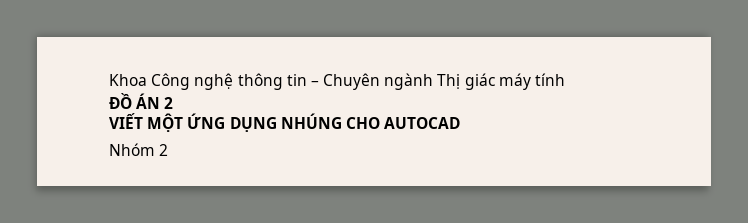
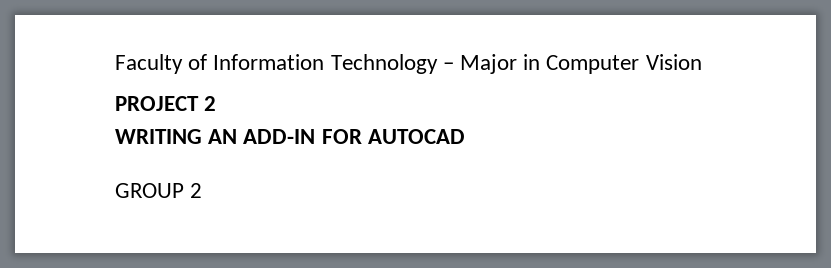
[109,73,566,90] [109,93,174,109] [109,113,380,132] Khoa Công nghệ thông tin – Chuyên ngành Thị giác máy tính // ĐỒ ÁN 2 // VIẾT MỘT ỨNG DỤNG NHÚNG CHO -> [115,54,702,74] [115,96,217,111] [115,129,362,144] Faculty of Information Technology – Major in Computer Vision // PROJECT 2 // WRITING AN ADD-IN FOR
[109,143,155,156] Nhóm -> [115,183,184,198] GROUP

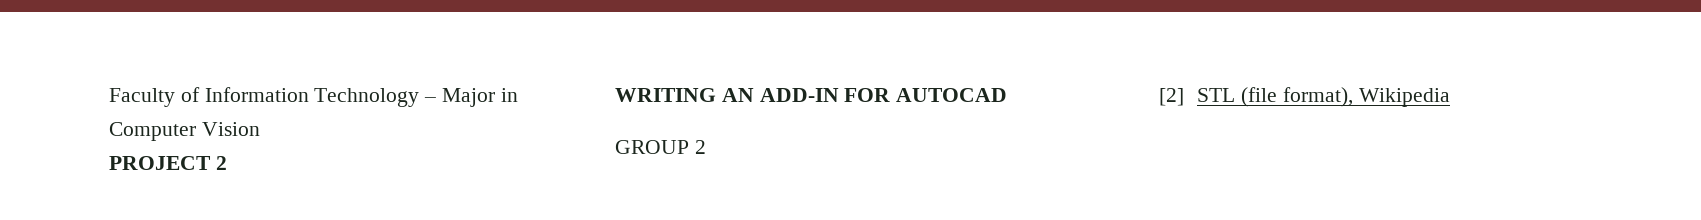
(203, 190) none -> [1159,87,1450,107] // [2] STL (file format), Wikipedia

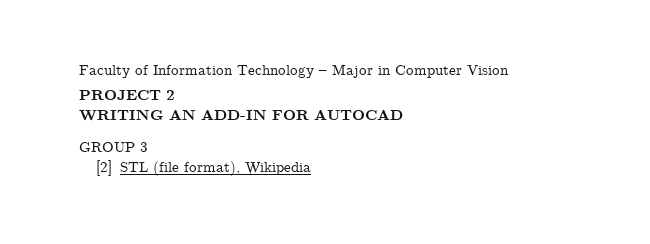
[694,140,706,154] 2 -> [140,142,148,152] 3

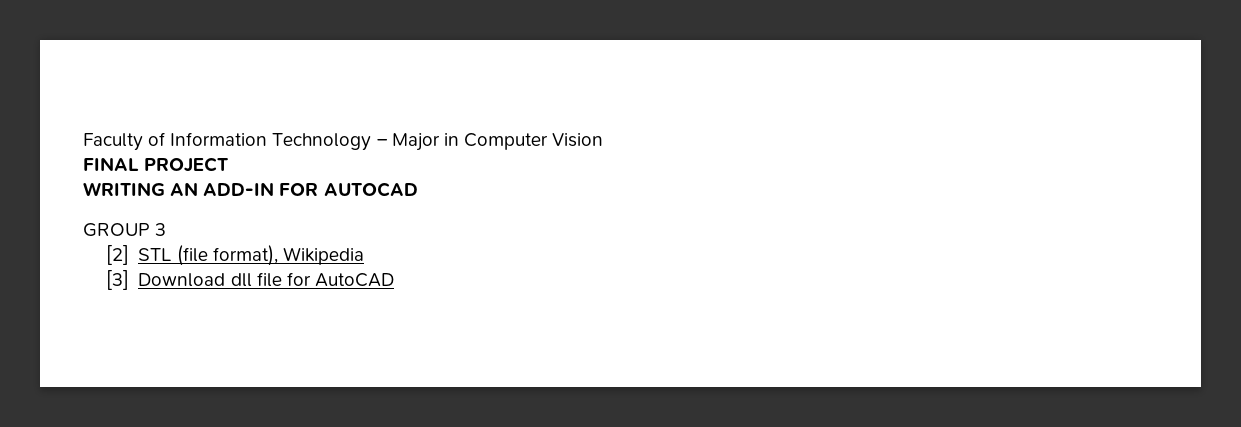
(509, 70) none -> [83,157,139,171] FINAL
[166,90,175,100] 2 -> (229, 165) none
(311, 168) none -> [105,270,394,290] // [3] Download dll file for AutoCAD

